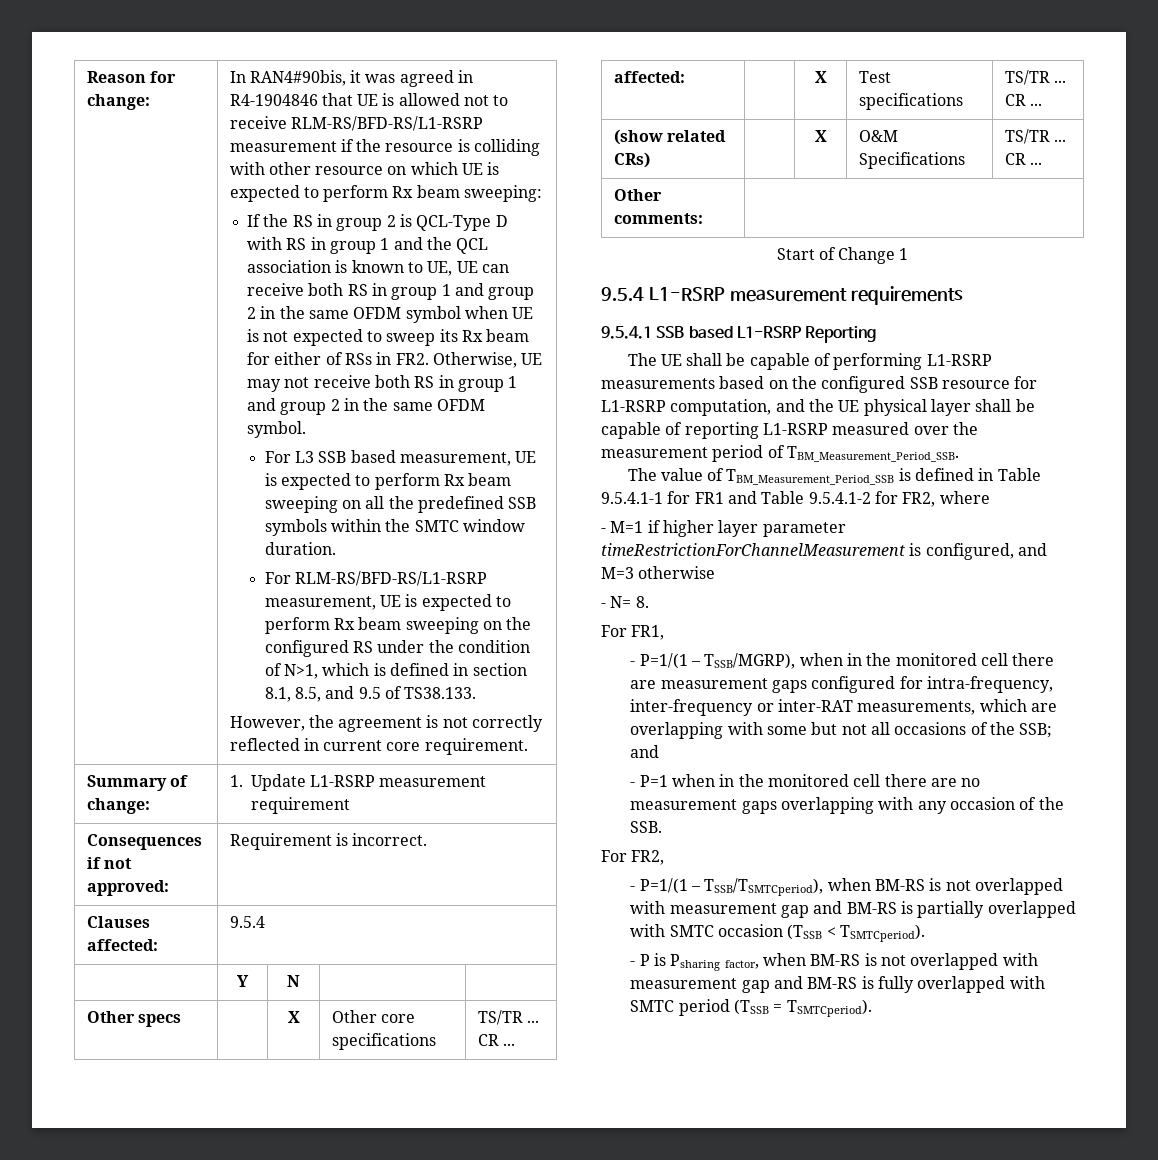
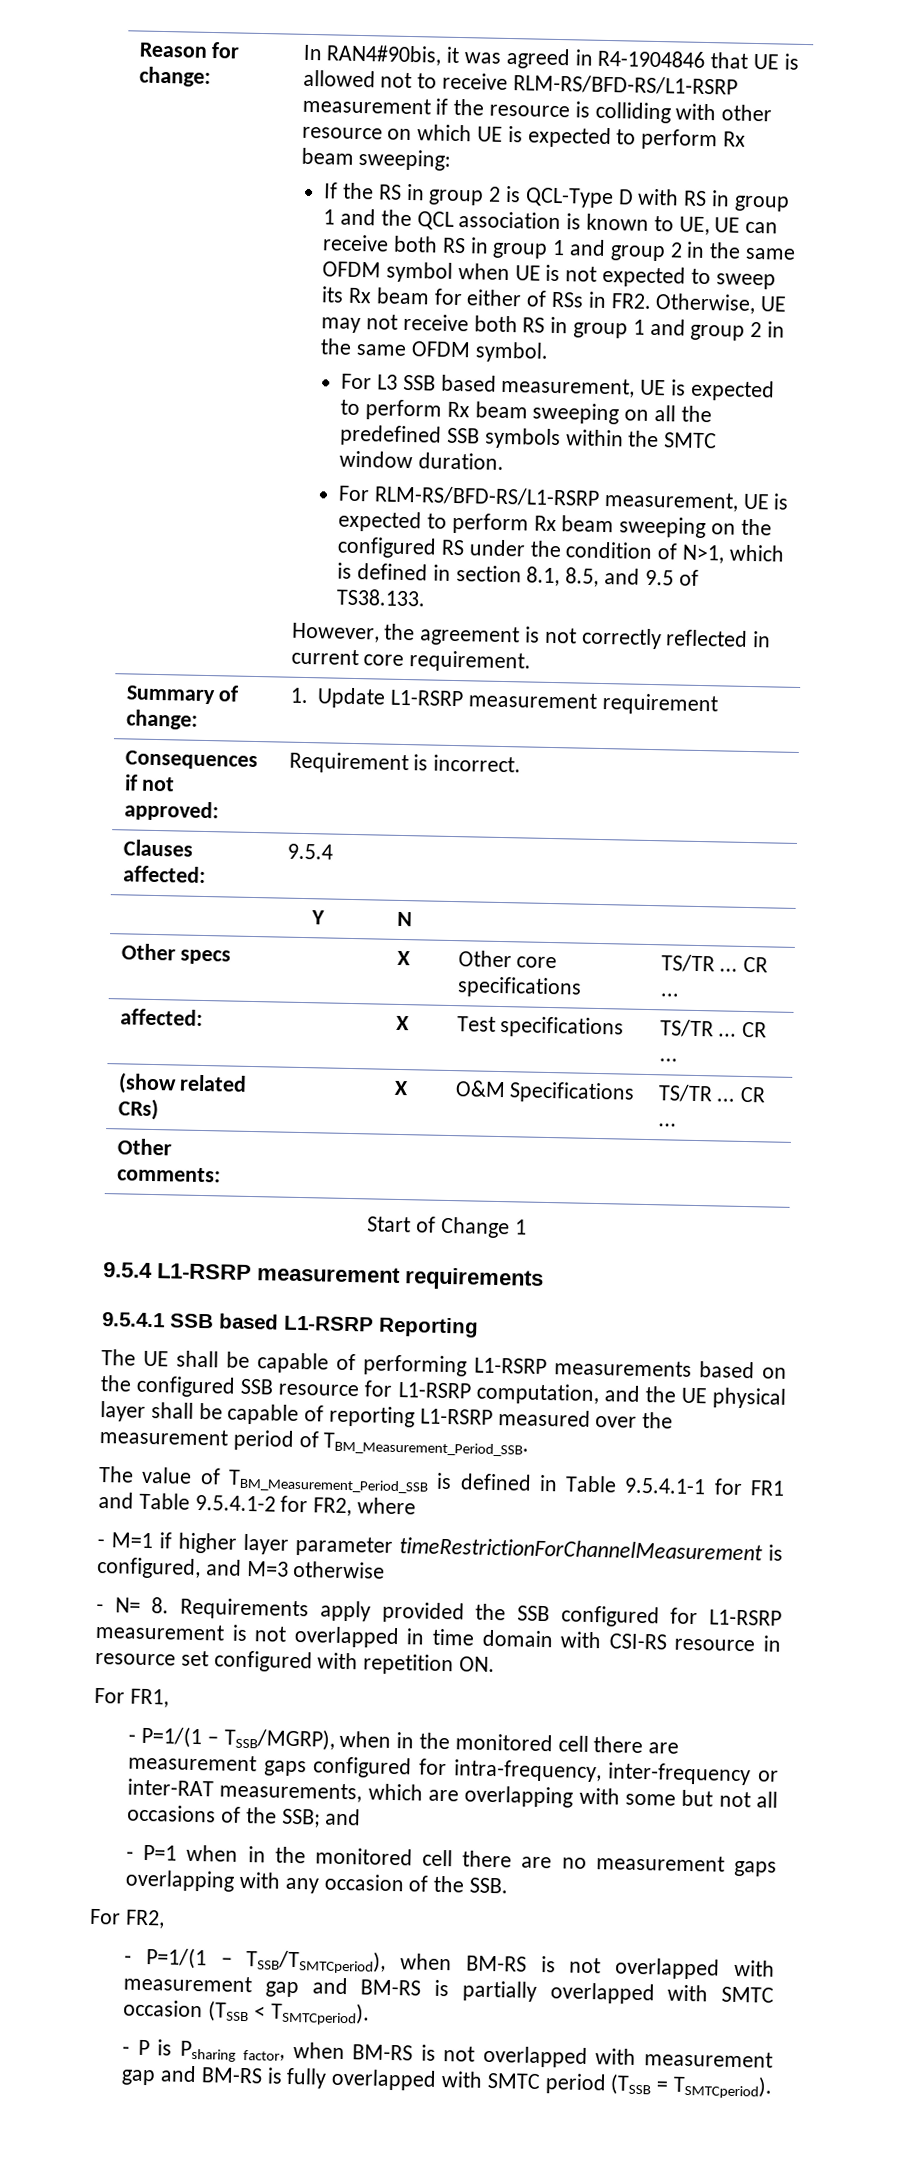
(649, 602) none -> [180,1597,782,1628] [95,1622,782,1652] [95,1650,496,1676] Requirements apply provided the SSB configured for L1-RSRP measurement is not overlapped in time domain with CSI-RS resource in resource set configured with repetition ON.

